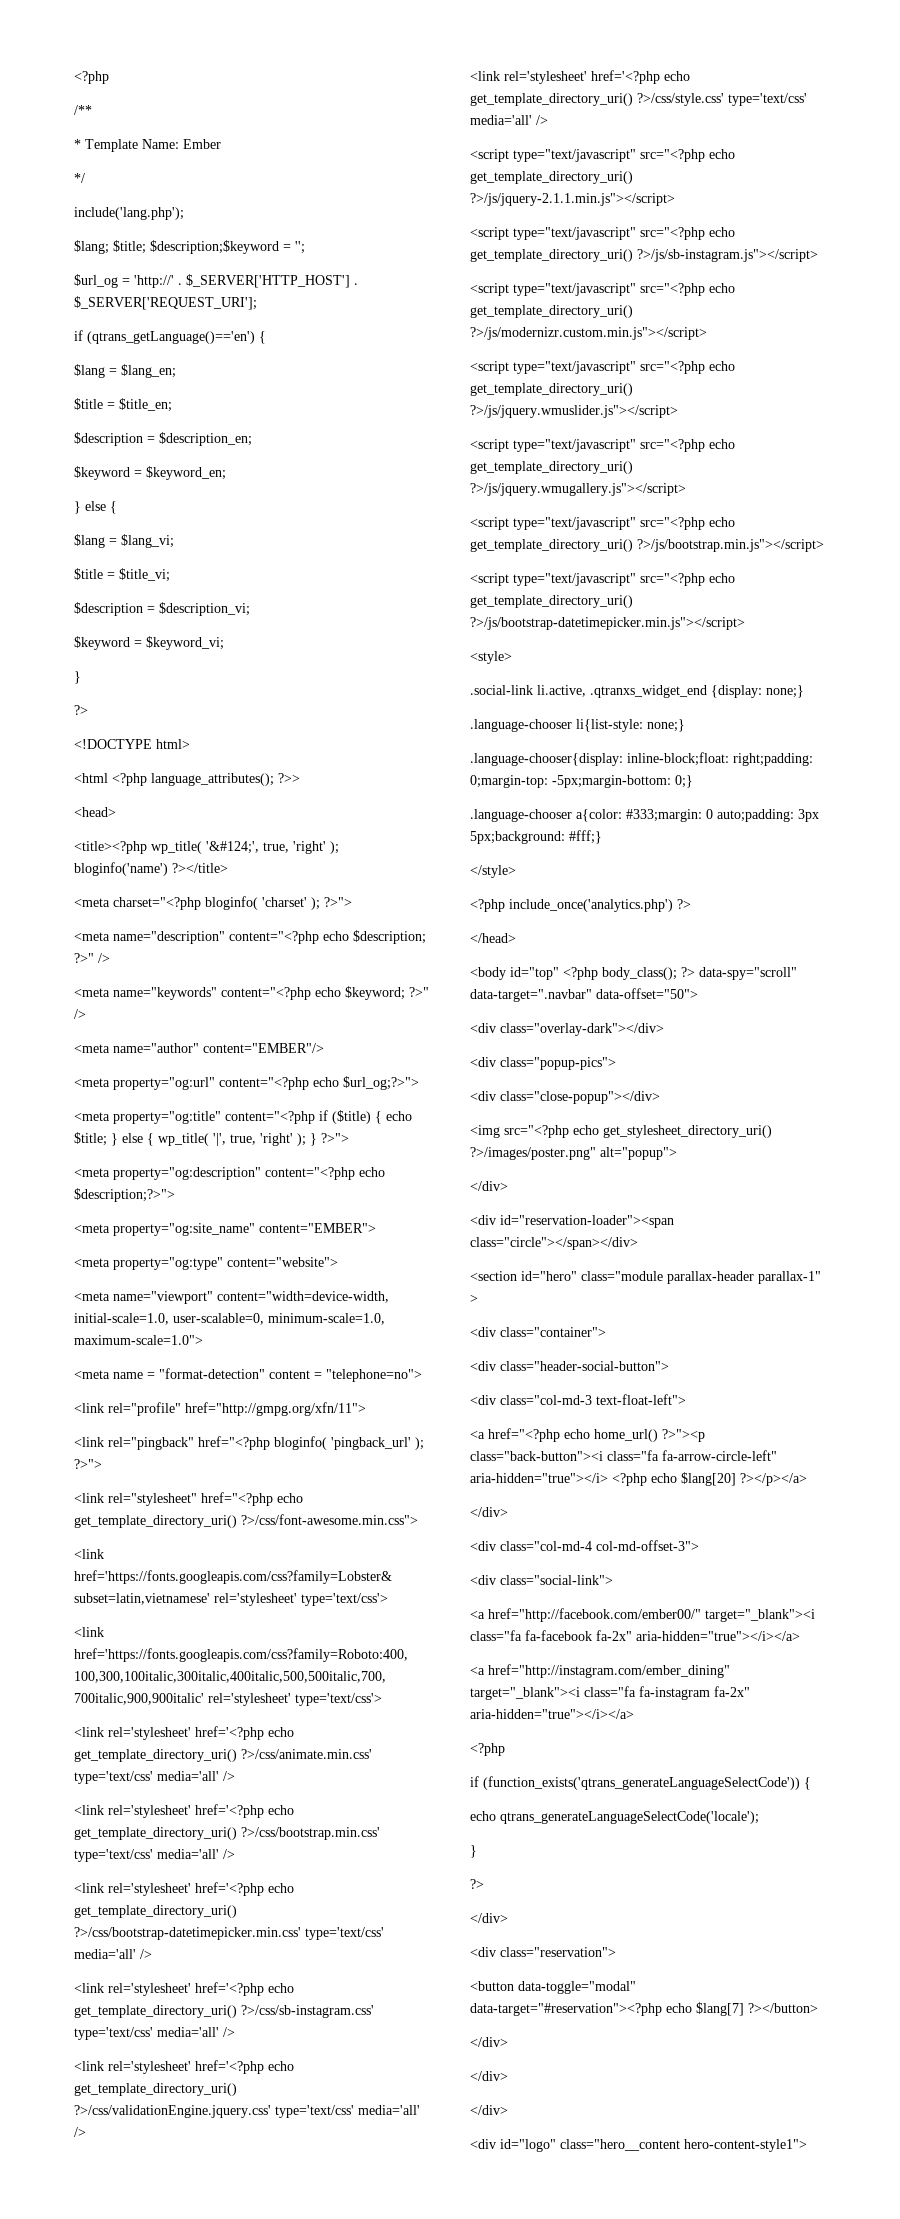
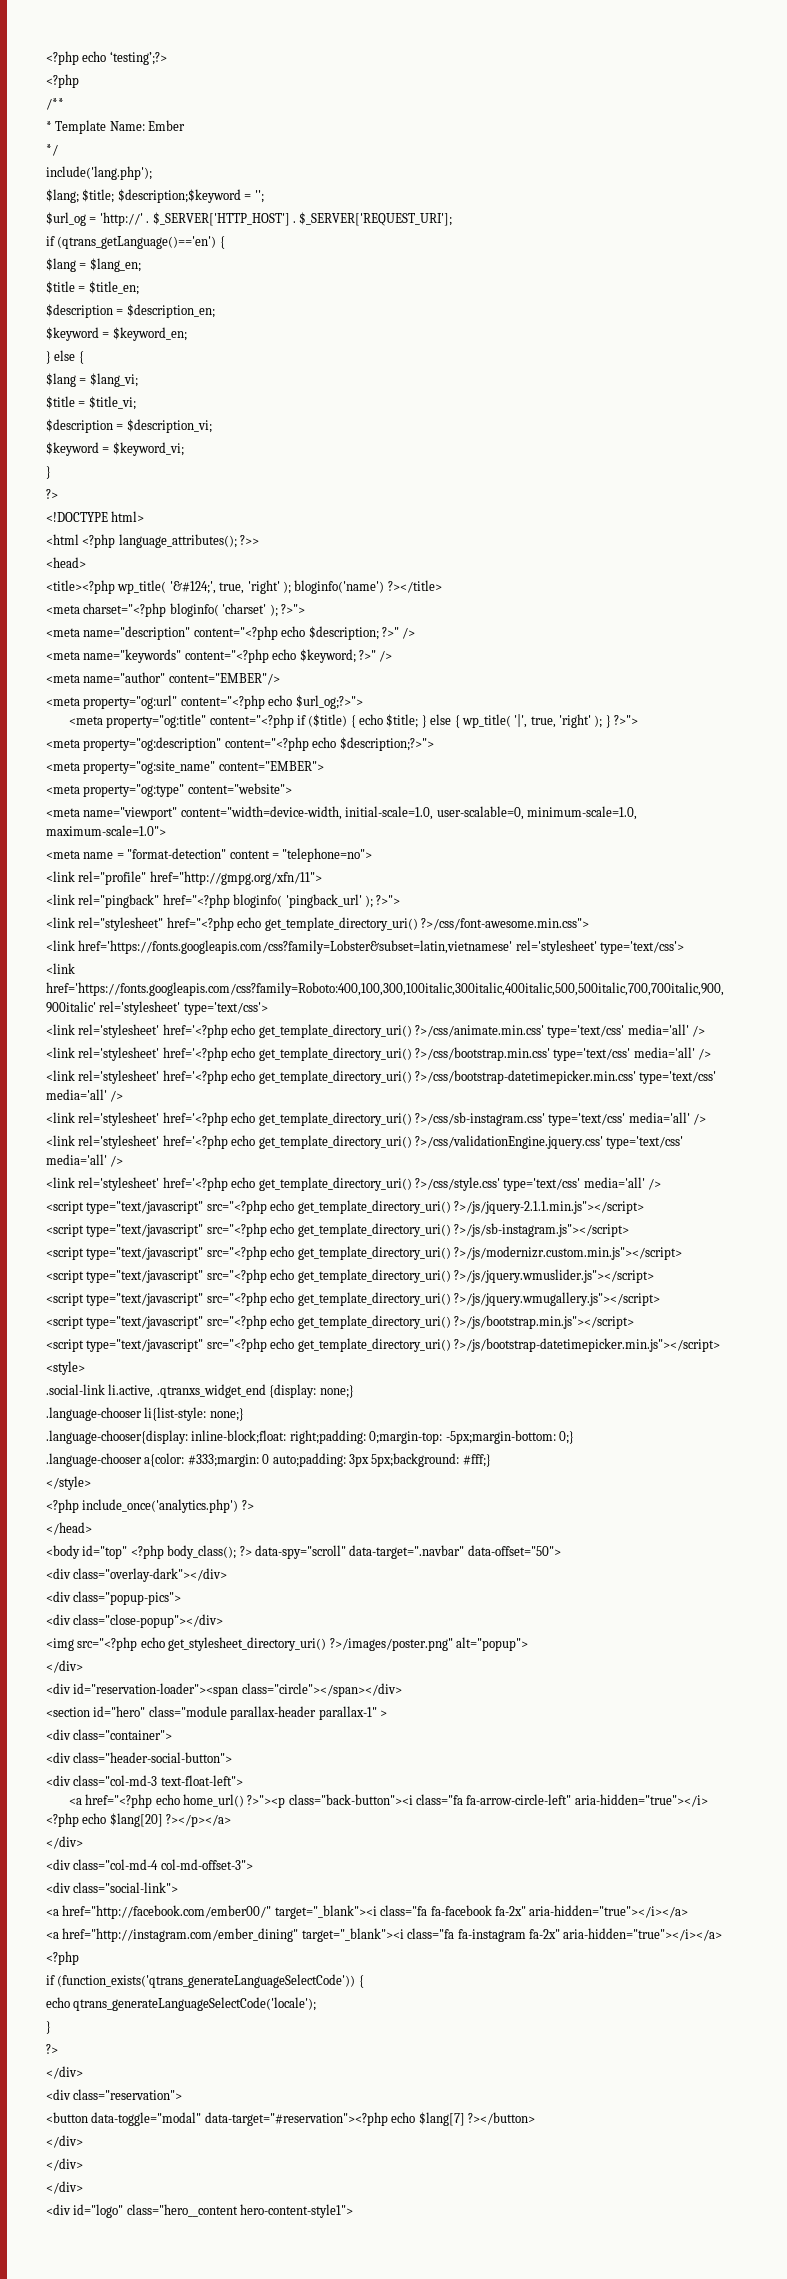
[74,71,109,84] <?php -> [46,51,167,65] [46,74,79,88] <?php echo ‘testing’;?> // <?php

